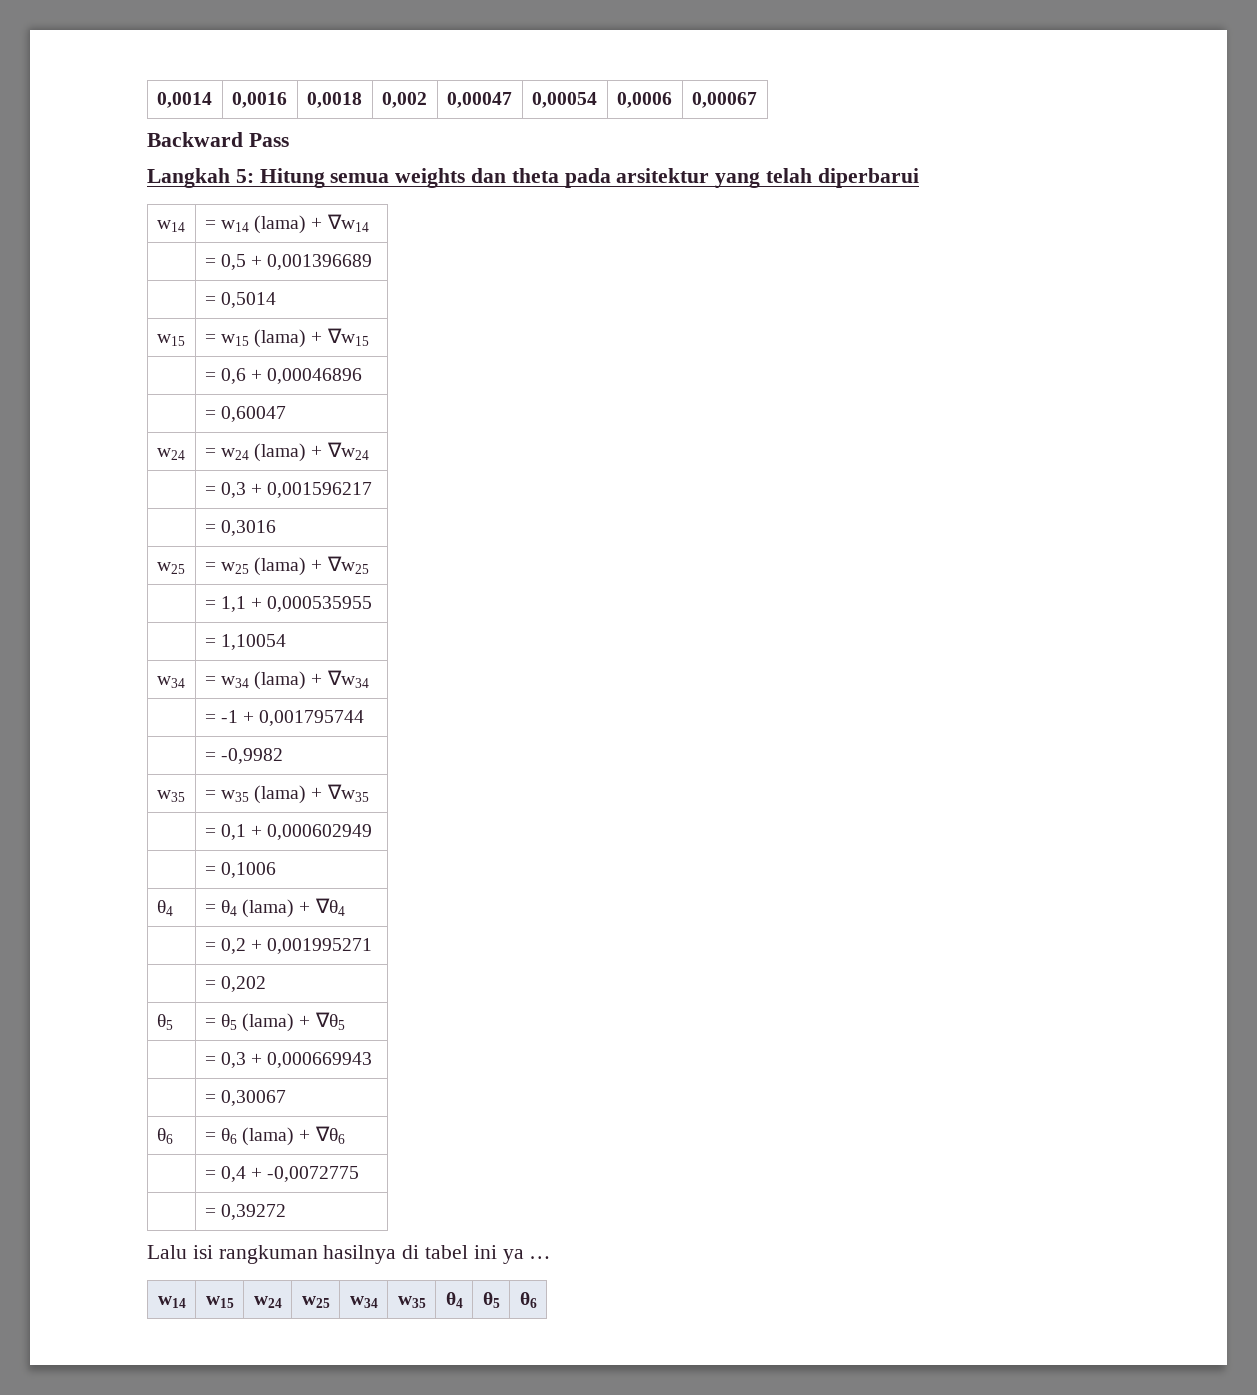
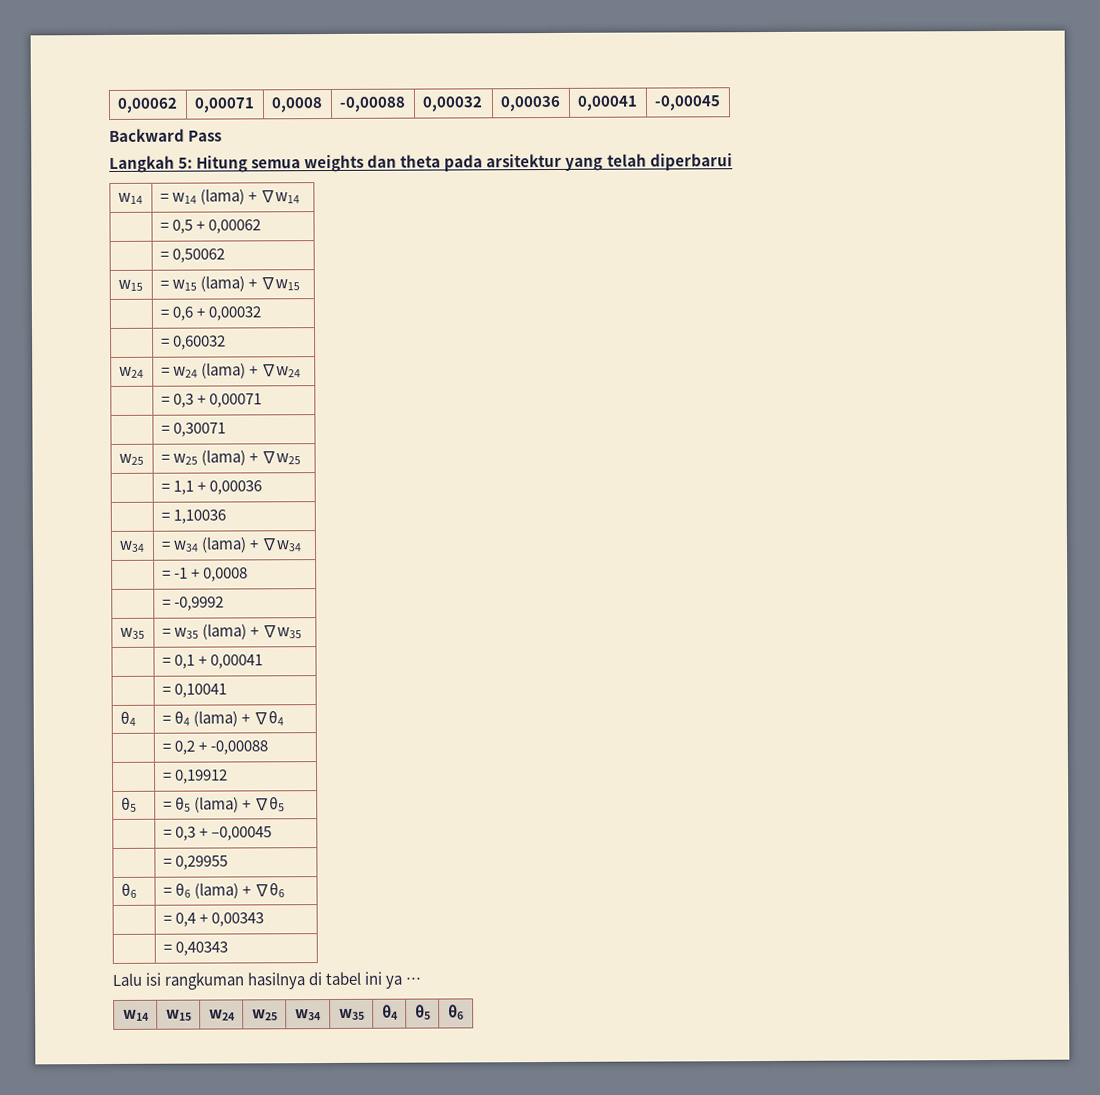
[156,92,212,108] [231,92,287,108] [306,92,362,108] [381,92,427,108] [446,92,512,108] [531,92,597,108] [616,92,672,108] [691,92,757,108] 0,0014 | 0,0016 | 0,0018 | 0,002 | 0,00047 | 0,00054 | 0,0006 | 0,00067 -> [116,97,178,113] [193,97,255,113] [270,97,323,113] [338,96,406,112] [421,96,483,112] [499,95,561,112] [576,95,638,111] [653,95,721,111] 0,00062 | 0,00071 | 0,0008 | -0,00088 | 0,00032 | 0,00036 | 0,00041 | -0,00045
[267,254,373,270] [204,292,276,308] 0,001396689 // | = 0,5014 -> [207,219,261,234] [159,248,225,263] 0,00062 // | = 0,50062
[267,368,363,384] [204,406,286,422] 0,00046896 // | = 0,60047 -> [207,306,261,321] [160,335,226,350] 0,00032 // | = 0,60032
[267,482,373,498] [204,520,276,536] 0,001596217 // | = 0,3016 -> [208,393,262,408] [160,422,226,437] 0,00071 // | = 0,30071
[267,596,373,612] [204,634,286,650] 0,000535955 // | = 1,10054 -> [208,480,262,495] [160,509,226,524] 0,00036 // | = 1,10036
[259,710,365,726] [204,748,283,764] 0,001795744 // | = -0,9982 -> [202,567,248,582] [161,596,224,611] 0,0008 // | = -0,9992
[267,824,373,840] [204,862,276,878] 0,000602949 // | = 0,1006 -> [209,654,263,669] [161,683,227,698] 0,00041 // | = 0,10041
[267,938,373,954] [204,976,266,992] 0,001995271 // | = 0,202 -> [209,740,268,755] [162,769,228,784] -0,00088 // | = 0,19912
[267,1052,373,1068] [204,1090,286,1106] 0,000669943 // | = 0,30067 -> [210,826,272,841] [162,855,228,870] –0,00045 // | = 0,29955
[267,1166,360,1182] [204,1204,286,1220] -0,0072775 // | = 0,39272 -> [210,912,264,927] [162,941,228,956] 0,00343 // | = 0,40343

